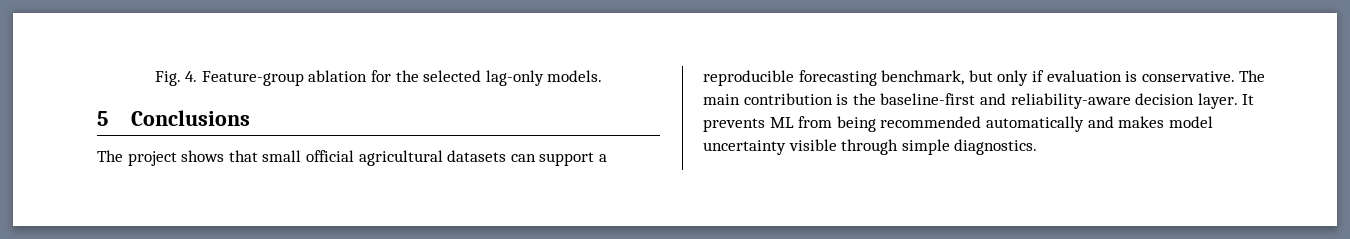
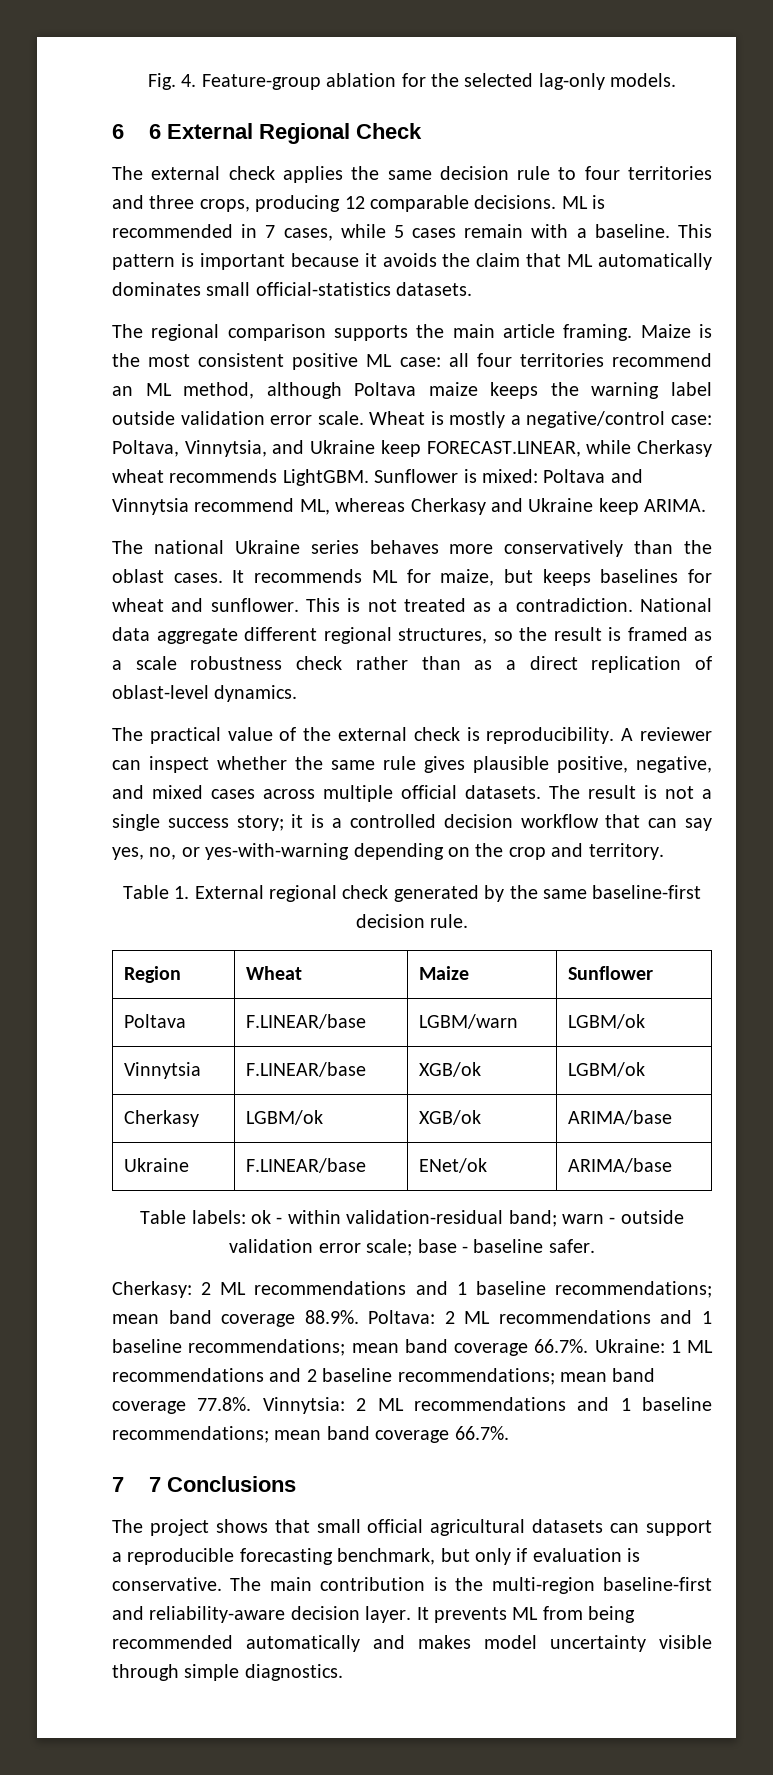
[97,111,108,126] 5 -> [112,123,422,144] [112,166,713,183] [112,195,606,212] [112,224,712,241] [112,253,712,270] [112,282,473,296] [112,324,712,341] [112,353,712,370] [112,382,712,399] [112,411,712,428] [112,440,712,457] [112,469,643,486] [112,498,707,515] [112,540,712,557] [112,569,712,586] [112,598,712,612] [112,627,712,644] [112,656,712,673] [112,685,298,702] [112,727,712,744] [112,756,712,773] [112,785,712,802] [112,814,712,831] [112,843,664,860] [122,885,702,902] [355,914,469,928] [123,966,181,983] [245,966,302,980] [418,966,469,980] [567,966,653,980] [123,1014,186,1028] [245,1014,366,1029] [418,1014,518,1029] [567,1014,645,1029] [123,1062,201,1079] [245,1062,366,1077] [418,1062,481,1077] [567,1062,645,1077] [123,1110,199,1127] [245,1110,323,1125] [418,1110,481,1125] [567,1110,672,1125] [123,1158,189,1172] [245,1158,366,1173] [418,1158,487,1173] [567,1158,672,1173] [140,1210,684,1227] [229,1239,595,1256] [112,1281,712,1298] [112,1310,712,1327] [112,1339,713,1356] [112,1368,656,1385] [112,1397,712,1414] [112,1426,509,1443] [112,1477,161,1492] 6 6 External Regional Check // The external check applies the same decision rule to four territories and three crops, producing 12 comparable decisions. ML is recommended in 7 cases, while 5 cases remain with a baseline. This pattern is important because it avoids the claim that ML automatically dominates small official-statistics datasets. // The regional comparison supports the main article framing. Maize is the most consistent positive ML case: all four territories recommend an ML method, although Poltava maize keeps the warning label outside validation error scale. Wheat is mostly a negative/control case: Poltava, Vinnytsia, and Ukraine keep FORECAST.LINEAR, while Cherkasy wheat recommends LightGBM. Sunflower is mixed: Poltava and Vinnytsia recommend ML, whereas Cherkasy and Ukraine keep ARIMA. // The national Ukraine series behaves more conservatively than the oblast cases. It recommends ML for maize, but keeps baselines for wheat and sunflower. This is not treated as a contradiction. National data aggregate different regional structures, so the result is framed as a scale robustness check rather than as a direct replication of oblast-level dynamics. // The practical value of the external check is reproducibility. A reviewer can inspect whether the same rule gives plausible positive, negative, and mixed cases across multiple official datasets. The result is not a single success story; it is a controlled decision workflow that can say yes, no, or yes-with-warning depending on the crop and territory. // Table 1. External regional check generated by the same baseline-first decision rule. // Region | Wheat | Maize | Sunflower // Poltava | F.LINEAR/base | LGBM/warn | LGBM/ok // Vinnytsia | F.LINEAR/base | XGB/ok | LGBM/ok // Cherkasy | LGBM/ok | XGB/ok | ARIMA/base // Ukraine | F.LINEAR/base | ENet/ok | ARIMA/base // Table labels: ok - within validation-residual band; warn - outside validation error scale; base - baseline safer. // Cherkasy: 2 ML recommendations and 1 baseline recommendations; mean band coverage 88.9%. Poltava: 2 ML recommendations and 1 baseline recommendations; mean band coverage 66.7%. Ukraine: 1 ML recommendations and 2 baseline recommendations; mean band coverage 77.8%. Vinnytsia: 2 ML recommendations and 1 baseline recommendations; mean band coverage 66.7%. // 7 7
(876, 99) none -> [491,1577,595,1594] multi-region

